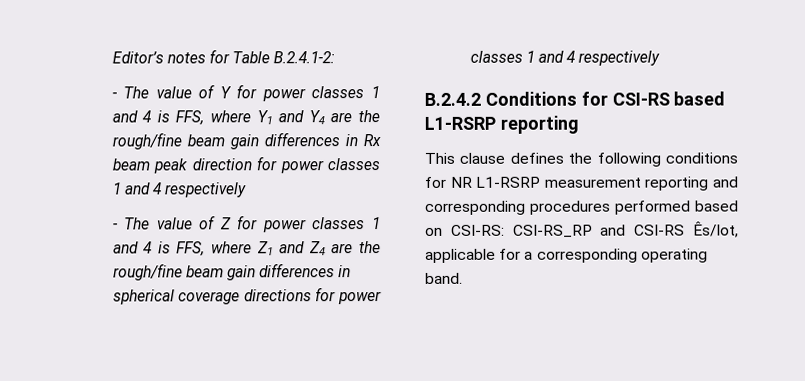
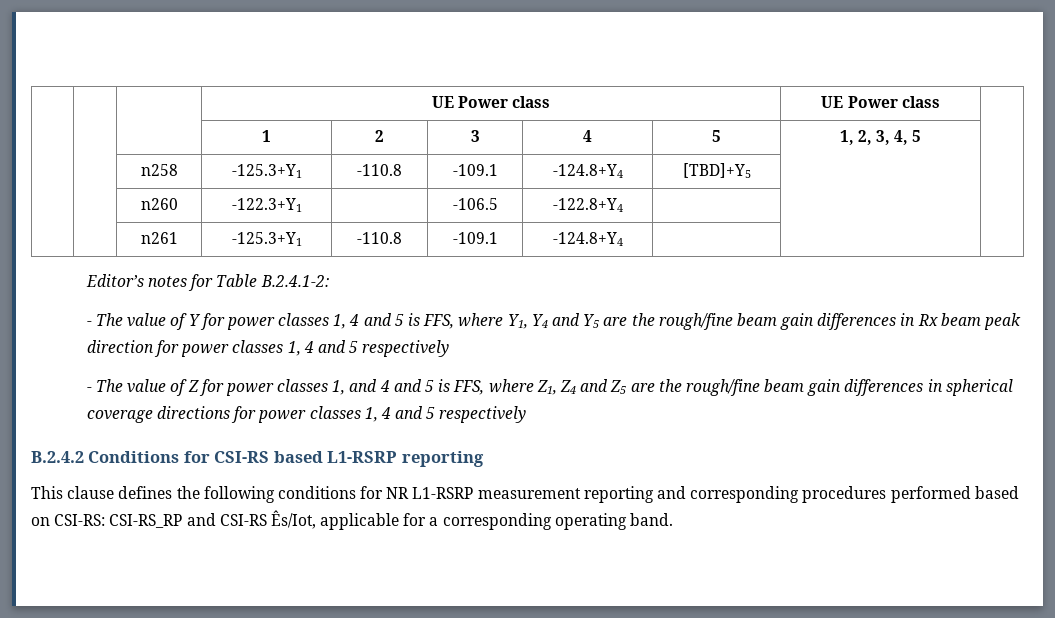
(111, 57) none -> [431,96,551,108] [821,96,940,108] [262,130,271,142] [375,130,384,142] [470,130,480,142] [583,130,592,142] [712,130,721,142] [839,130,922,145] [140,164,178,176] [231,164,302,178] [357,164,402,176] [452,164,498,176] [552,164,623,178] [682,163,751,178] [140,198,178,210] [231,198,302,212] [452,198,498,210] [552,198,623,212] [140,232,178,244] [231,232,302,246] [357,232,402,244] [452,232,498,244] [552,232,623,246] | | | UE Power class | UE Power class | // | | | 1 | 2 | 3 | 4 | 5 | 1, 2, 3, 4, 5 | // | | n258 | -125.3+Y1 | -110.8 | -109.1 | -124.8+Y4 | [TBD]+Y5 | | // | | n260 | -122.3+Y1 | | -106.5 | -122.8+Y4 | | | // | | n261 | -125.3+Y1 | -110.8 | -109.1 | -124.8+Y4 | | | //
[371,86,381,99] [111,110,325,126] 1 and 4 is FFS, where Y1 and Y4 -> [333,313,600,329] 1, 4 and 5 is FFS, where Y1, Y4 and Y5
[111,182,162,195] 1 and 4 -> [287,340,359,356] 1, 4 and 5
[372,217,382,230] [112,241,326,257] 1 and 4 is FFS, where Z1 and Z4 -> [332,379,627,395] 1, and 4 and 5 is FFS, where Z1, Z4 and Z5
[525,50,576,63] 1 and 4 -> [364,406,436,422] 1, 4 and 5

